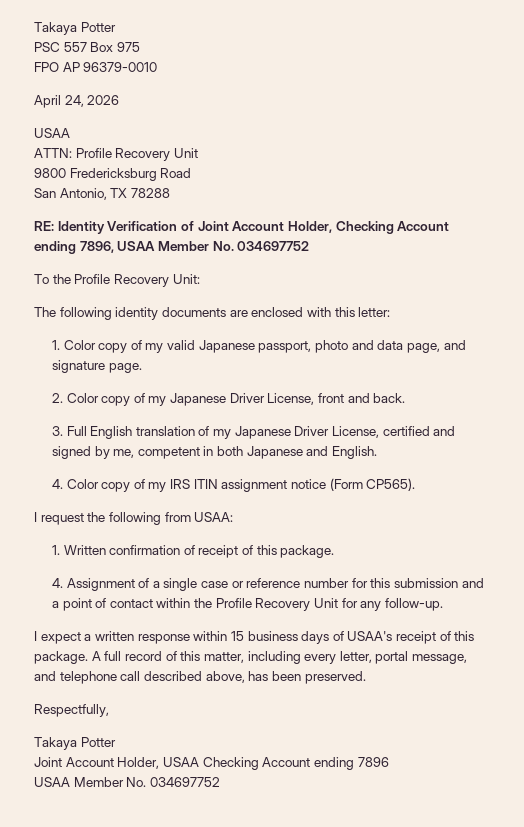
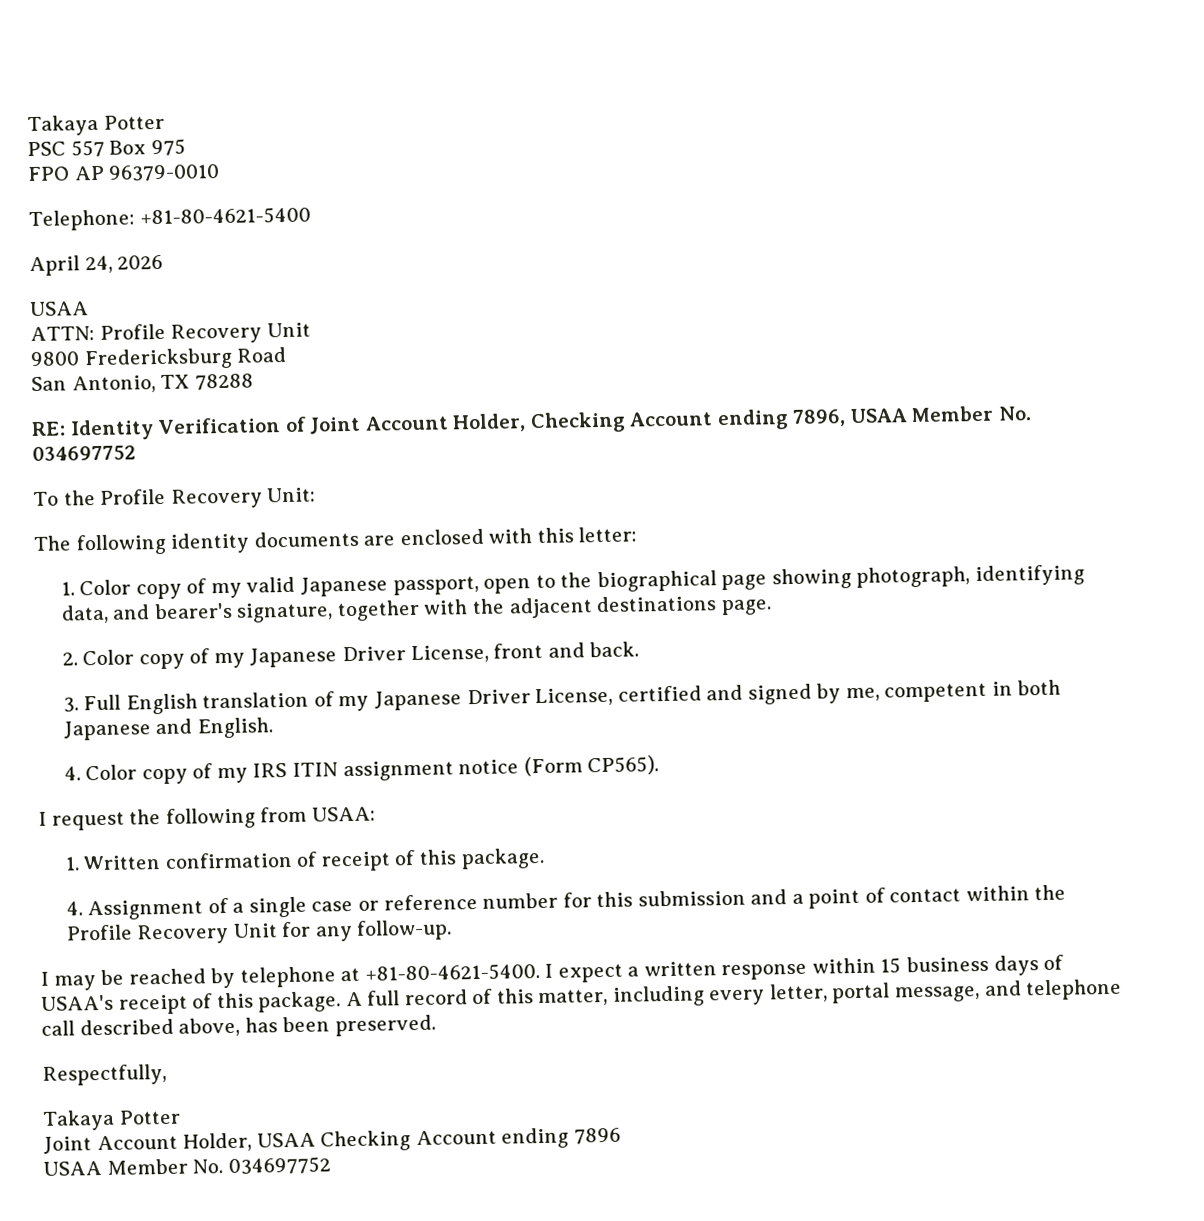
(158, 67) none -> [28,206,311,232] // Telephone: +81-80-4621-5400
[315,340,466,353] [51,360,105,373] photo and data page, and signature -> [483,564,1085,594] [60,595,718,624] open to the biographical page showing photograph, identifying data, and bearer's signature, together with the adjacent destinations
(37, 636) none -> [53,963,554,991] may be reached by telephone at +81-80-4621-5400. I

